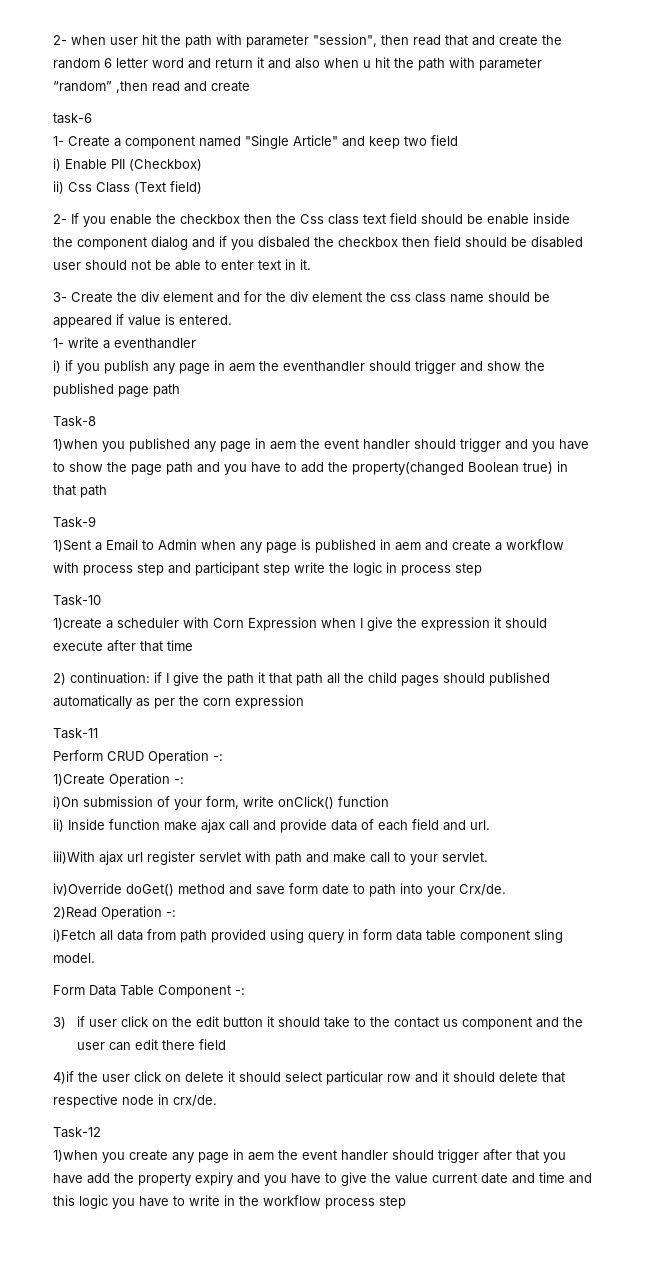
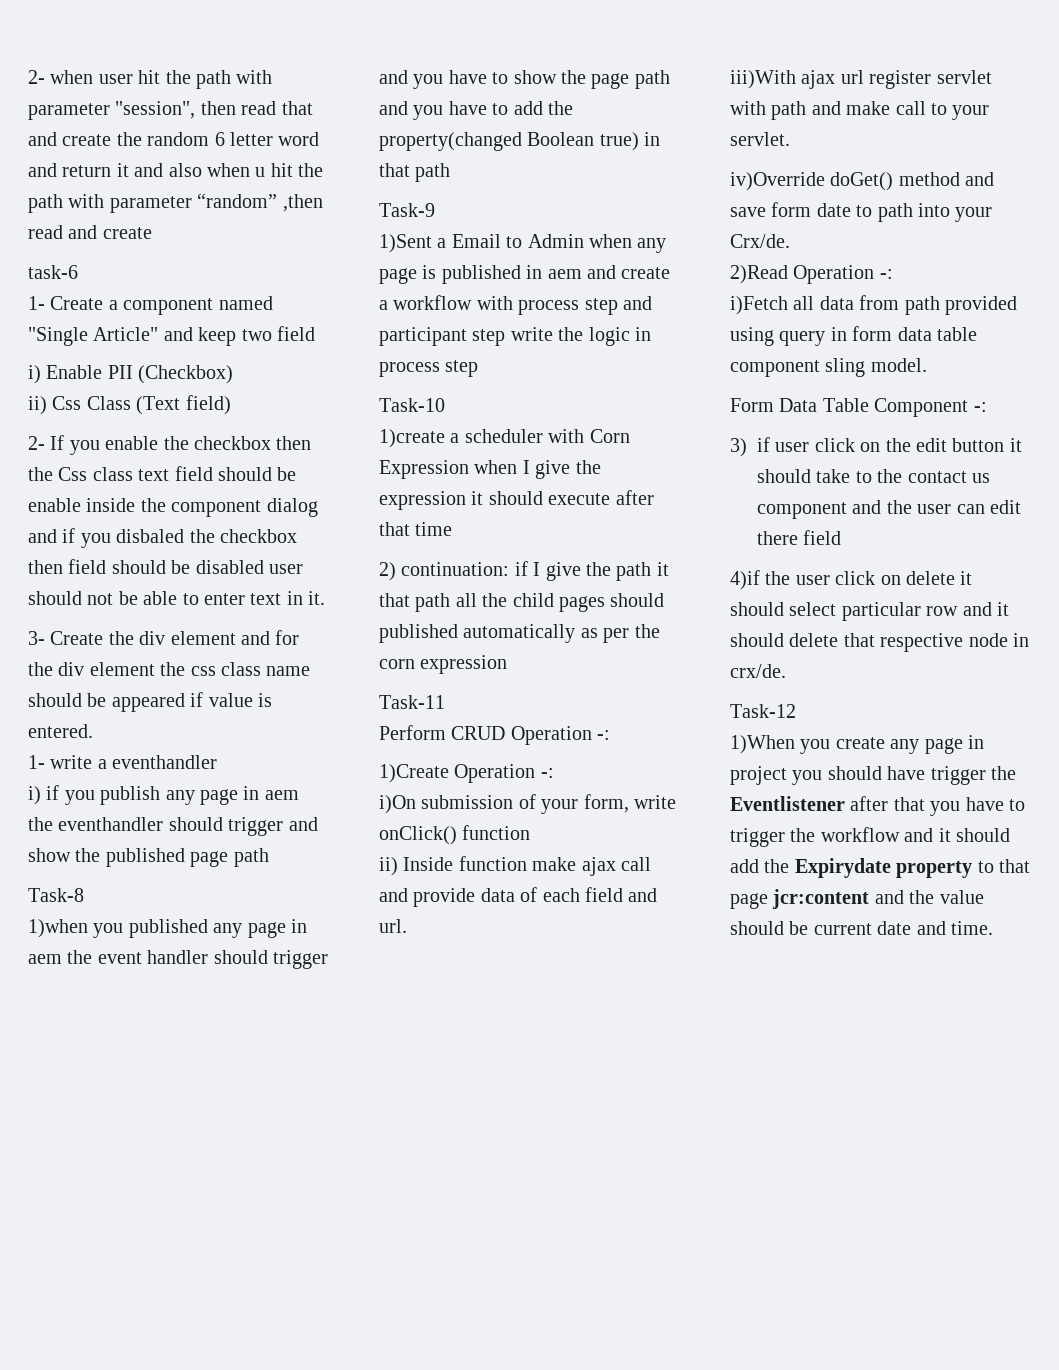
[53,1150,98,1162] 1)when -> [730,735,795,754] 1)When
[248,1149,566,1163] [53,1172,592,1186] [53,1195,406,1209] aem the event handler should trigger after that you have add the property expiry and you have to give the value current date and time and this logic you have to write in the workflow process step -> [730,766,1016,785] [730,796,1025,816] [730,827,1010,847] [730,858,1030,878] [730,889,984,909] [730,921,993,935] project you should have trigger the Eventlistener after that you have to trigger the workflow and it should add the Expirydate property to that page jcr:content and the value should be current date and time.

